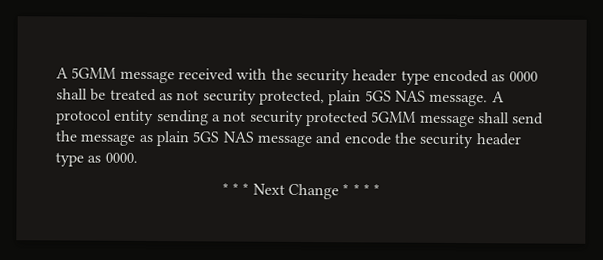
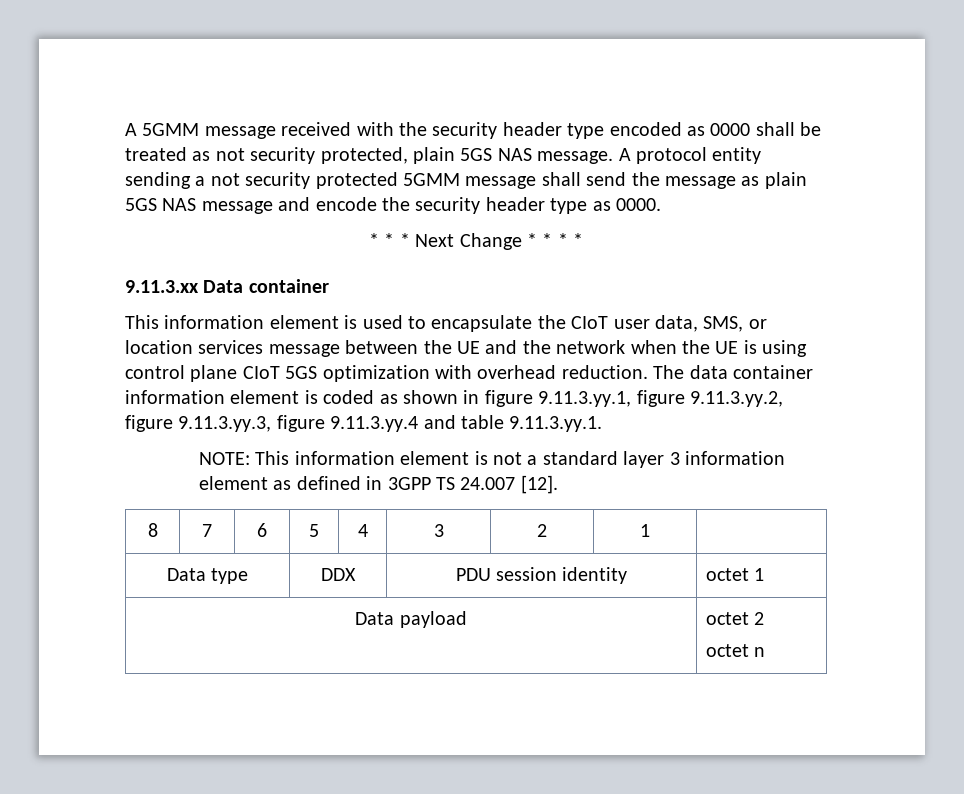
(381, 189) none -> [125,279,329,293] [125,315,767,332] [125,340,808,357] [125,365,813,382] [125,390,783,407] [125,415,603,432] [199,451,786,468] [199,475,558,494] [147,523,158,537] [202,524,212,537] [257,523,267,537] [309,524,319,537] [357,524,368,537] [433,524,444,537] [537,524,547,537] [640,524,650,537] [166,568,249,584] [321,568,356,581] [455,567,628,584] [705,568,765,581] [355,611,467,628] [705,612,765,625] [705,644,766,657] // 9.11.3.xx Data container // This information element is used to encapsulate the CIoT user data, SMS, or location services message between the UE and the network when the UE is using control plane CIoT 5GS optimization with overhead reduction. The data container information element is coded as shown in figure 9.11.3.yy.1, figure 9.11.3.yy.2, figure 9.11.3.yy.3, figure 9.11.3.yy.4 and table 9.11.3.yy.1. // NOTE: This information element is not a standard layer 3 information element as defined in 3GPP TS 24.007 [12]. // 8 | 7 | 6 | 5 | 4 | 3 | 2 | 1 | // Data type | DDX | PDU session identity | octet 1 // Data payload | octet 2 // octet n

